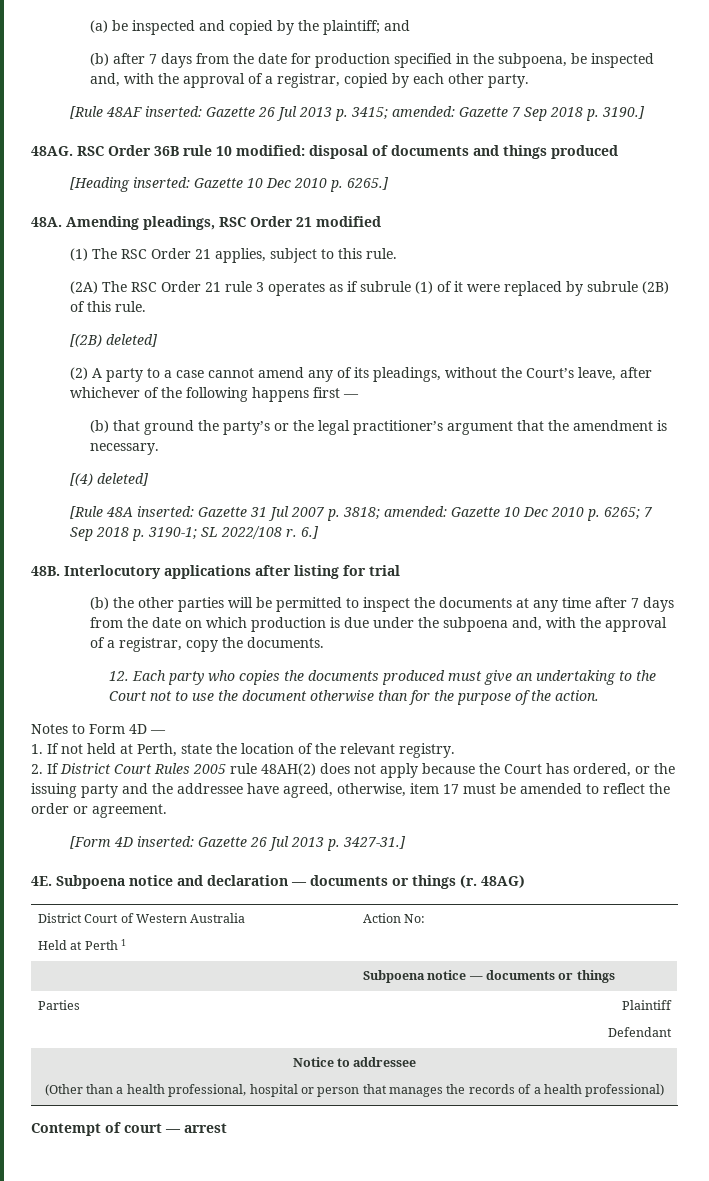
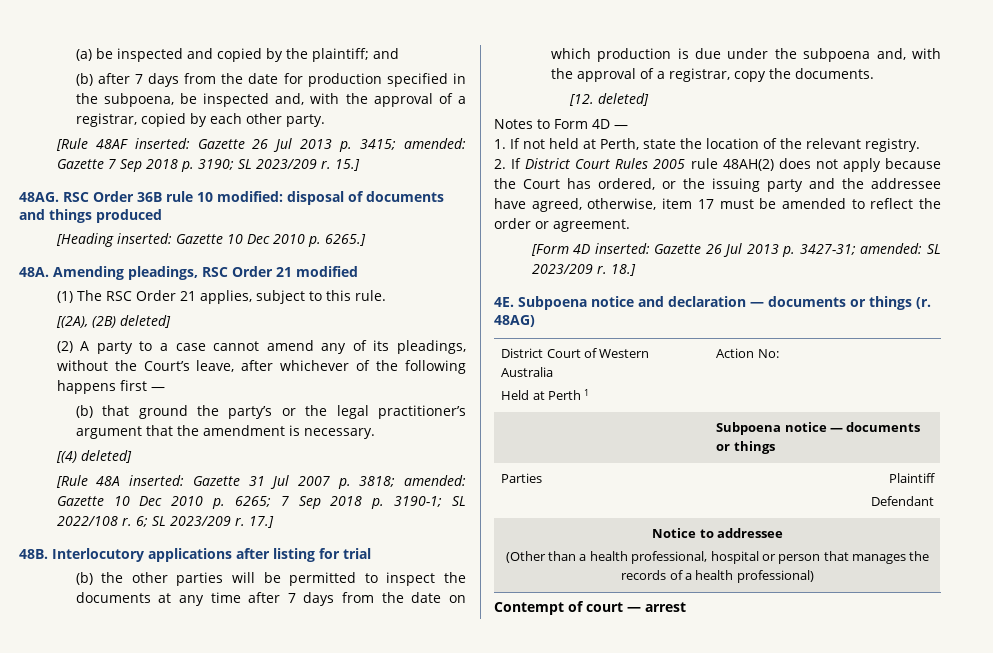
[602,106,646,119] 3190.] -> [197,159,360,171] 3190; SL 2023/209 r. 15.]
[70,281,670,296] [70,301,147,312] [70,334,103,347] (2A) The RSC Order 21 rule 3 operates as if subrule (1) of it were replaced by subrule (2B) of this rule. // [(2B) -> [55,316,116,328] [(2A), (2B)
[301,526,320,539] 6.] -> [135,516,274,528] 6; SL 2023/209 r. 17.]
[109,670,657,685] [109,690,600,705] 12. Each party who copies the documents produced must give an undertaking to the Court not to use the document otherwise than for the purpose of the action. -> [568,93,649,106] [12. deleted]
[343,836,407,849] 3427-31.] -> [799,243,941,255] [531,264,636,276] 3427-31; amended: SL 2023/209 r. 18.]

